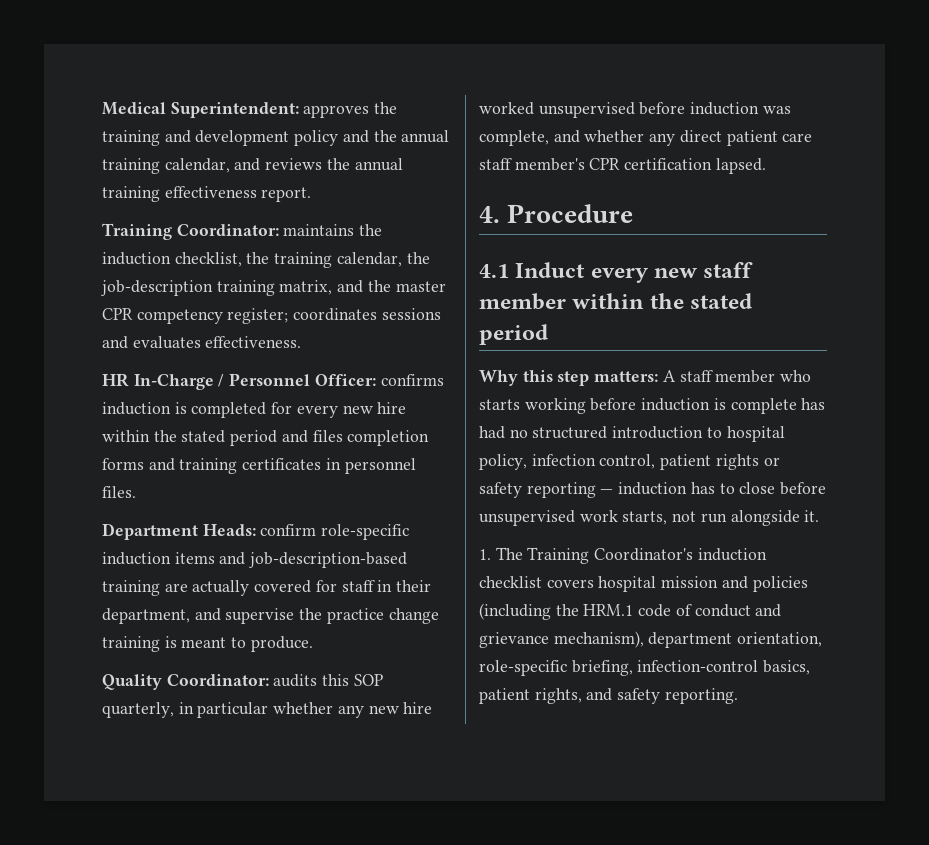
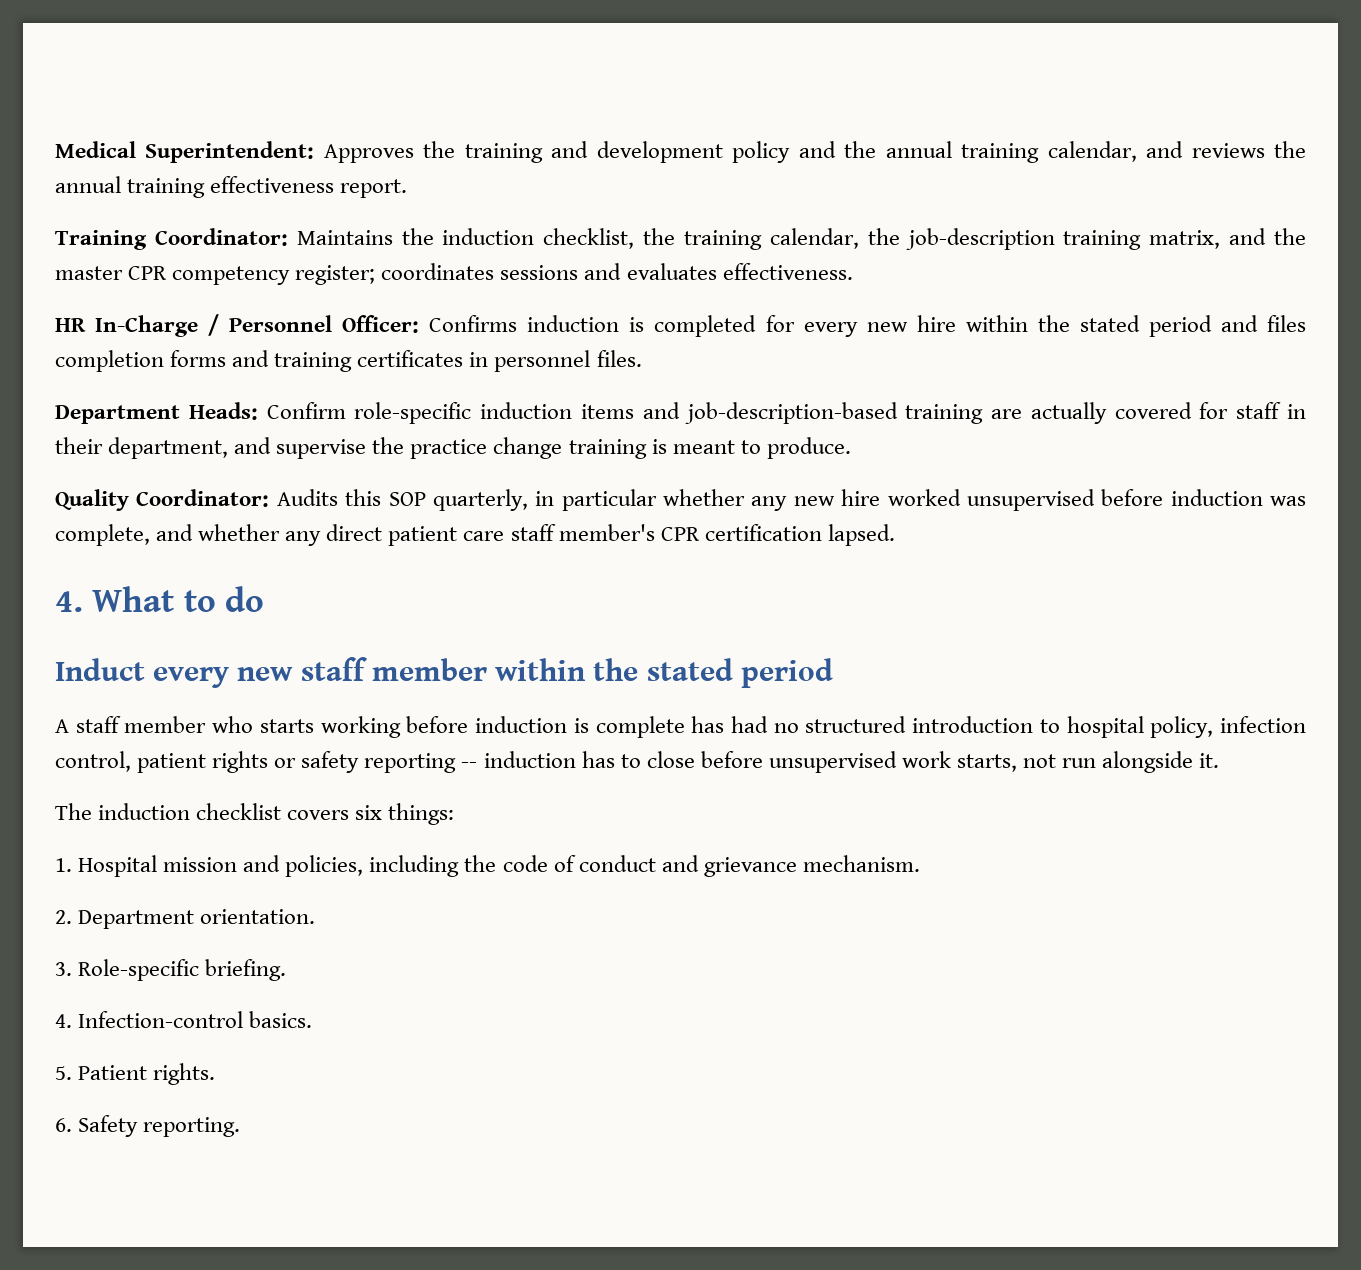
[303,105,370,118] approves -> [323,144,414,163] Approves
[283,224,355,236] maintains -> [296,230,393,245] Maintains
[380,374,444,386] confirms -> [429,315,518,332] Confirms
[260,524,317,536] confirm -> [266,402,346,419] Confirm
[273,674,318,687] audits -> [276,489,338,506] Audits
[507,204,634,223] [479,264,509,278] Procedure // 4.1 -> [92,586,265,612] What to do //
[479,370,659,386] Why this step matters: -> (833, 673) none
[600,489,614,494] — -> [461,762,478,768] --
[479,547,767,564] [479,576,808,592] [479,603,634,620] 1. The Training Coordinator's induction checklist covers hospital mission and policies (including the HRM.1 -> [55,803,455,825] [55,855,497,877] The induction checklist covers six things: // 1. Hospital mission and policies, including the
[553,631,823,648] [479,660,811,676] [479,688,661,704] mechanism), department orientation, role-specific briefing, infection-control basics, patient rights, and safety -> [802,855,920,872] [55,909,316,929] [55,959,287,981] [55,1011,313,1028] [55,1063,216,1085] [55,1115,139,1137] mechanism. // 2. Department orientation. // 3. Role-specific briefing. // 4. Infection-control basics. // 5. Patient rights. // 6. Safety

